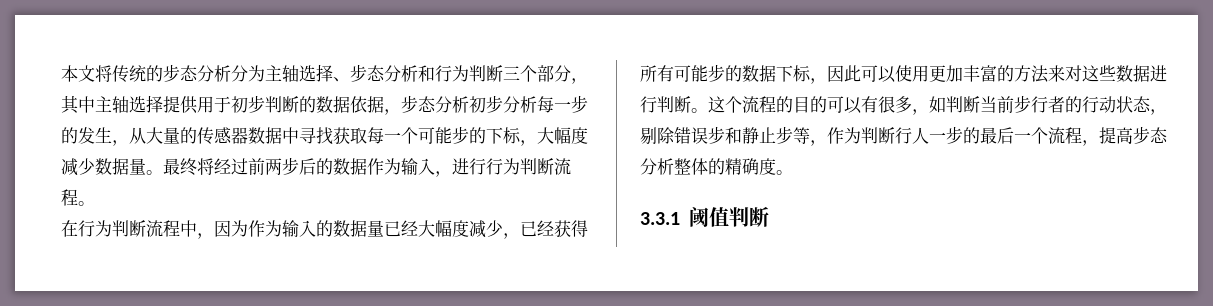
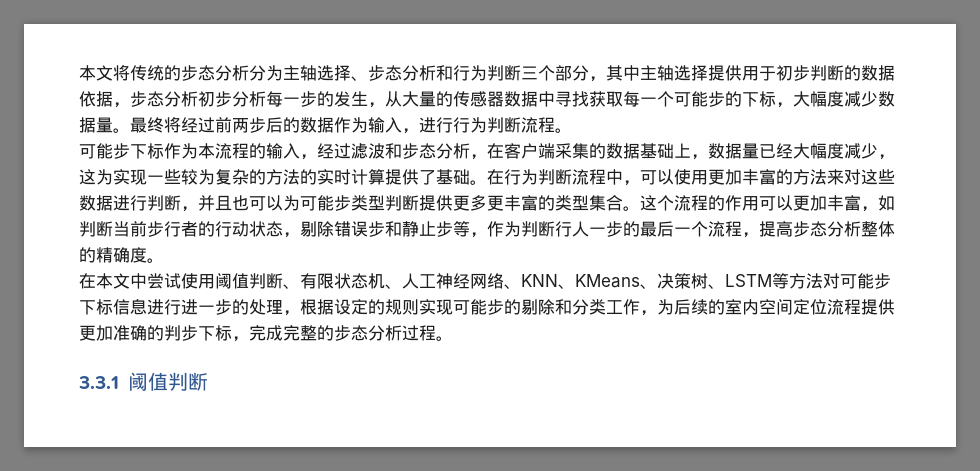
[61,220,333,239] 在行为判断流程中，因为作为输入的 -> [79,143,708,160] 可能步下标作为本流程的输入，经过滤波和步态分析，在客户端采集的数据基础上，
[520,220,588,237] [640,64,861,84] 已经获得所有可能步的数据下标，因此 -> [79,169,640,186] 这为实现一些较为复杂的方法的实时计算提供了基础。在行为判断流程中，
[691,96,912,114] 。这个流程的目的可以有很多 -> [181,195,861,212] ，并且也可以为可能步类型判断提供更多更丰富的类型集合。这个流程的作用可以更加丰富
(793, 172) none -> [79,273,891,289] [79,299,895,316] [79,325,453,342] // 在本文中尝试使用阈值判断、有限状态机、人工神经网络、KNN、KMeans、决策树、LSTM等方法对可能步下标信息进行进一步的处理，根据设定的规则实现可能步的剔除和分类工作，为后续的室内空间定位流程提供更加准确的判步下标，完成完整的步态分析过程。

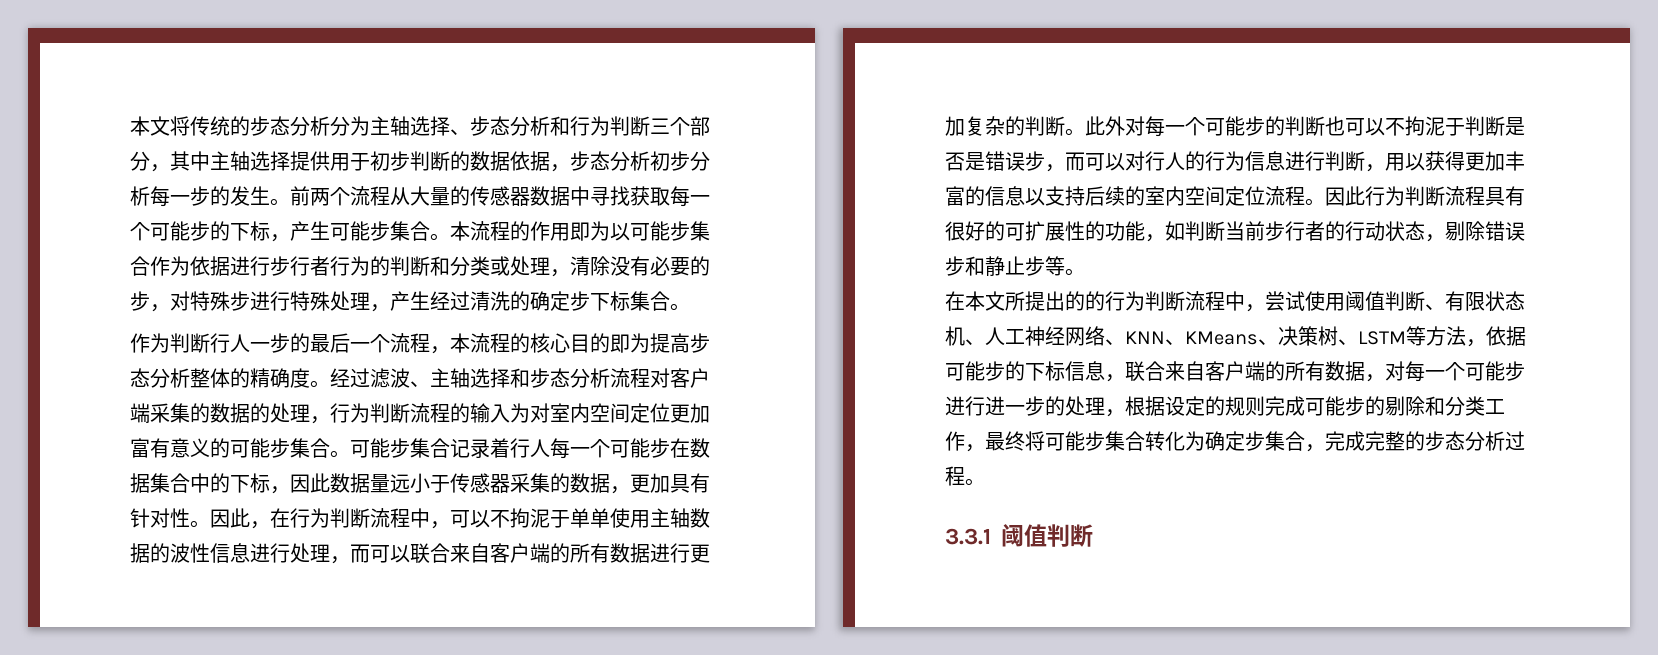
[368,102,385,108] ， -> [270,186,390,206] 。前两个流程
[793,91,895,107] [79,117,572,134] [79,143,385,160] 大幅度减少数据量。最终将经过前两步后的数据作为输入，进行行为判断流程。 // 可能步下标作为本流程的输入，经过滤波 -> [290,221,710,241] [130,256,710,277] [130,291,690,312] [130,333,710,354] [130,368,510,388] 产生可能步集合。本流程的作用即为以可能步集合作为依据进行步行者行为的判断和分类或处理，清除没有必要的步，对特殊步进行特殊处理，产生经过清洗的确定步下标集合。 // 作为判断行人一步的最后一个流程，本流程的核心目的即为提高步态分析整体的精确度。经过滤波、主轴选择
[470,143,504,160] ，在 -> [610,368,670,388] 流程对
[640,143,895,160] [79,169,487,185] 基础上，数据量已经大幅度减少，这为实现一些较为复杂的方法的实时计算提供了基础。 -> [250,403,710,424] [130,438,710,459] [130,473,710,494] [130,508,270,529] 的处理，行为判断流程的输入为对室内空间定位更加富有意义的可能步集合。可能步集合记录着行人每一个可能步在数据集合中的下标，因此数据量远小于传感器采集的数据，更加具有针对性。因此，
[674,169,895,185] [79,195,861,212] 使用更加丰富的方法来对这些数据进行判断，并且也可以为可能步类型判断提供更多更丰富的类型集合。这个流程的作用可以更加丰富 -> [490,508,710,528] [130,543,710,564] [945,116,1525,137] [945,151,1525,172] [945,186,1525,206] [945,221,1145,241] 不拘泥于单单使用主轴数据的波性信息进行处理，而可以联合来自客户端的所有数据进行更加复杂的判断。此外对每一个可能步的判断也可以不拘泥于判断是否是错误步，而可以对行人的行为信息进行判断，用以获得更加丰富的信息以支持后续的室内空间定位流程。因此行为判断流程具有很好的可扩展性的功能
[470,221,895,238] [79,247,164,263] [79,273,147,289] ，作为判断行人一步的最后一个流程，提高步态分析整体的精确度。 // 在本文中 -> [1065,268,1085,276] [945,291,1265,312] 。 // 在本文所提出的的行为判断流程中，
[823,273,891,289] [79,299,147,315] 对可能步下标信息 -> [1466,326,1526,347] [945,361,1525,382] ，依据可能步的下标信息，联合来自客户端的所有数据，对每一个可能步
[419,299,453,315] 实现 -> [1265,396,1305,416] 完成
[657,299,895,315] [79,325,232,341] 为后续的室内空间定位流程提供更加准确的判步下标 -> [985,431,1305,451] 最终将可能步集合转化为确定步集合

